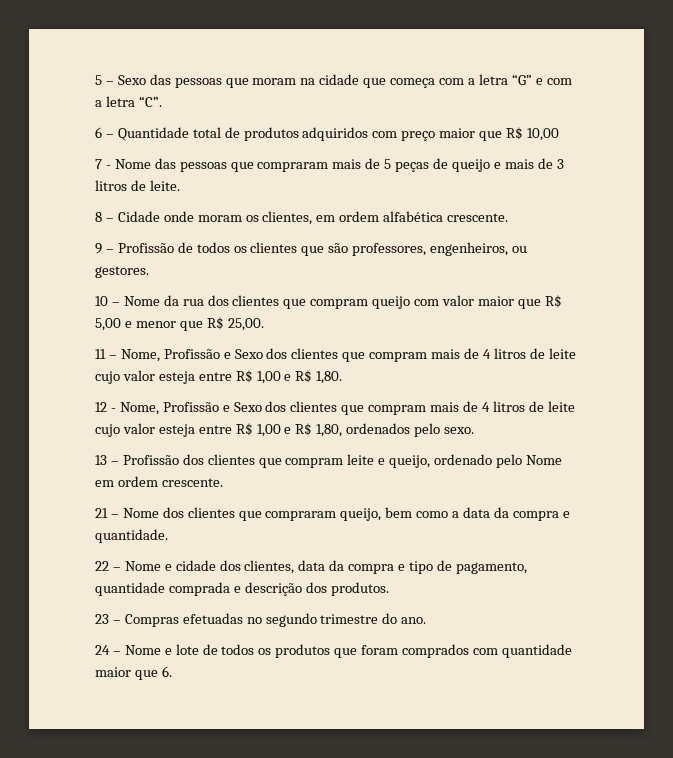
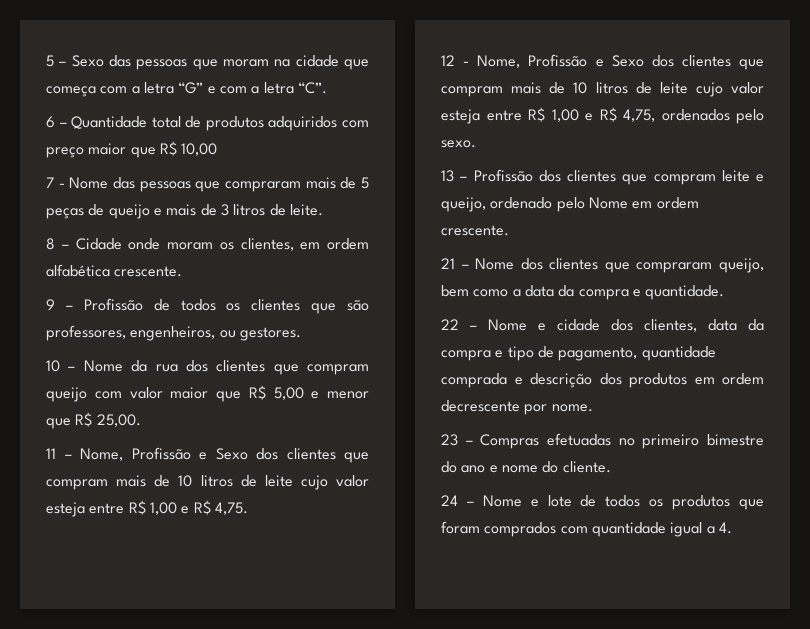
[482,349,491,359] 4 -> [178,475,193,487] 10
[316,371,343,384] 1,80. -> [214,502,248,515] 4,75.
[481,402,490,412] 4 -> [573,82,588,94] 10
[316,424,343,437] 1,80, -> [623,109,655,122] 4,75,
[330,582,389,596] produtos. -> [629,373,764,388] [441,400,593,415] produtos em ordem decrescente por nome.
[265,613,427,627] segundo trimestre do ano. -> [642,434,764,449] [441,461,611,473] primeiro bimestre do ano e nome do cliente.
[95,666,172,680] maior que 6. -> [670,522,732,537] igual a 4.

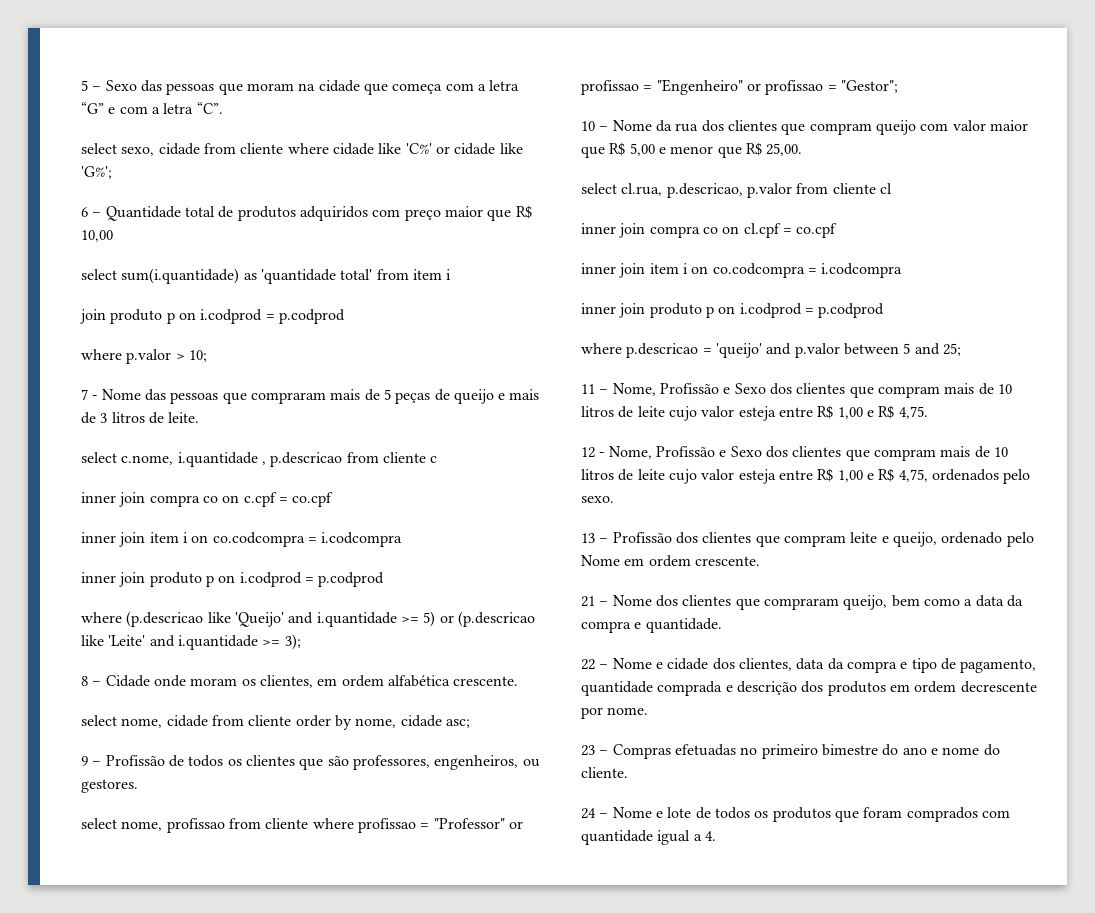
(327, 88) none -> [81,143,523,156] [81,166,112,179] // select sexo, cidade from cliente where cidade like 'C%' or cidade like 'G%';
(218, 149) none -> [81,268,452,284] [80,309,345,324] [81,349,207,364] // select sum(i.quantidade) as 'quantidade total' from item i // join produto p on i.codprod = p.codprod // where p.valor > 10;
(323, 210) none -> [81,452,438,467] [81,492,334,507] [81,532,403,547] [81,572,385,587] [81,611,535,627] [81,634,301,650] // select c.nome, i.quantidade , p.descricao from cliente c // inner join compra co on c.cpf = co.cpf // inner join item i on co.codcompra = i.codcompra // inner join produto p on i.codprod = p.codprod // where (p.descricao like 'Queijo' and i.quantidade >= 5) or (p.descricao like 'Leite' and i.quantidade >= 3);
(183, 271) none -> [81,715,470,730] // select nome, cidade from cliente order by nome, cidade asc;
(301, 334) none -> [81,818,523,833] [581,79,898,95] // select nome, profissao from cliente where profissao = "Professor" or profissao = "Engenheiro" or profissao = "Gestor";
(141, 420) none -> [581,183,892,198] [581,223,838,238] [581,263,903,278] [581,303,885,318] [581,343,961,358] // select cl.rua, p.descricao, p.valor from cliente cl // inner join compra co on cl.cpf = co.cpf // inner join item i on co.codcompra = i.codcompra // inner join produto p on i.codprod = p.codprod // where p.descricao = 'queijo' and p.valor between 5 and 25;

